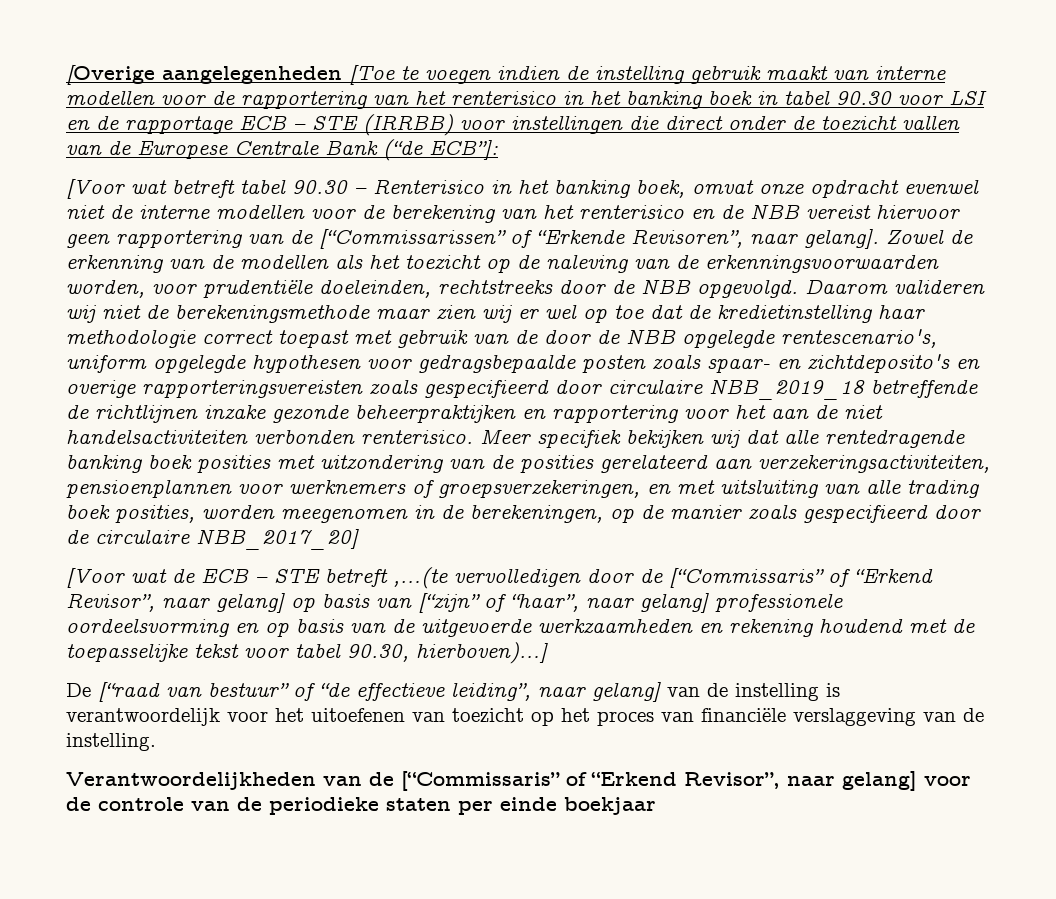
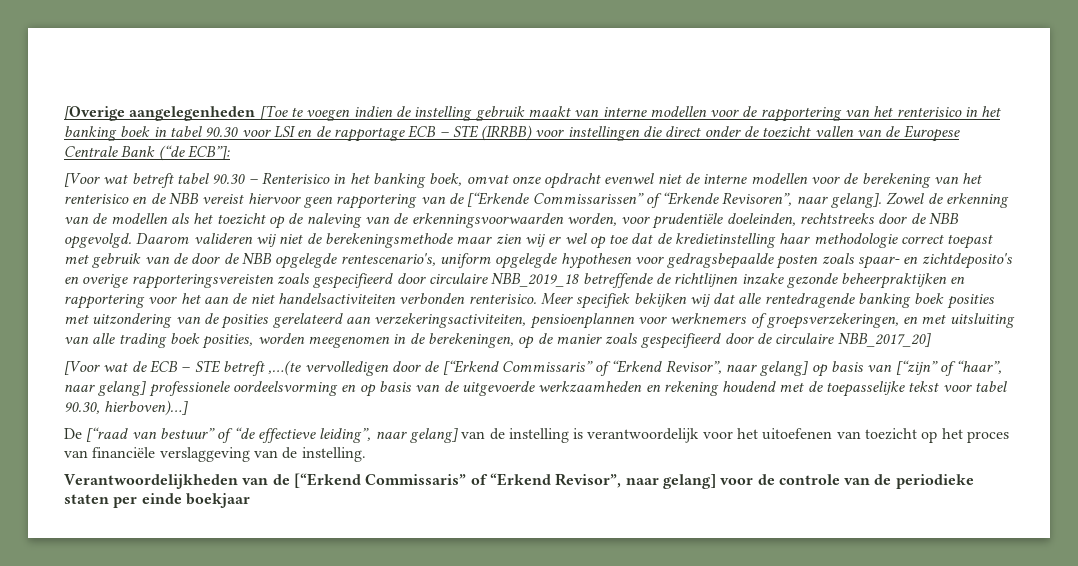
[319,228,506,249] [“Commissarissen” -> [467,192,644,207] [“Erkende Commissarissen”
[669,567,824,588] [“Commissaris” -> [442,360,593,375] [“Erkend Commissaris”
[401,771,560,791] [“Commissaris” -> [293,473,467,488] [“Erkend Commissaris”

